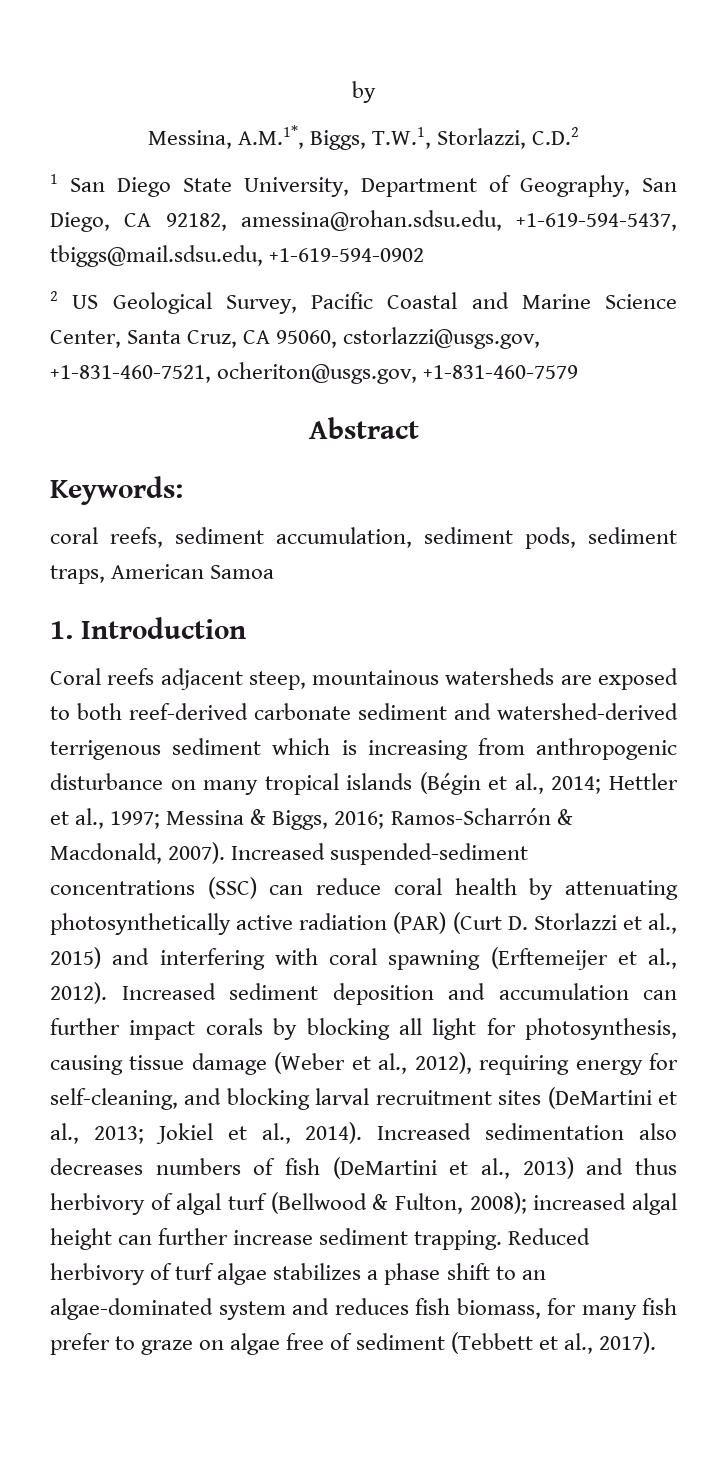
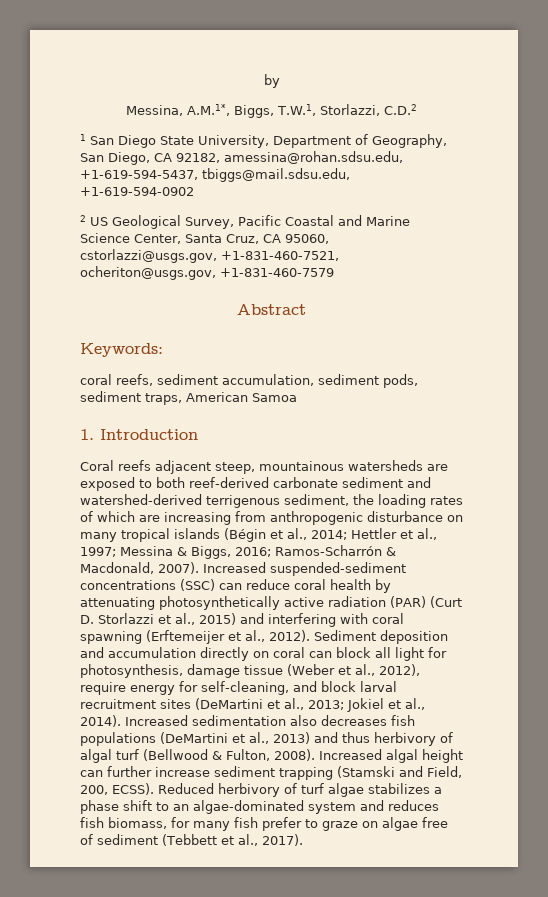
[172,738,357,755] sediment which is -> [284,494,463,508] [80,511,160,522] sediment, the loading rates of which are
[121,983,318,1000] Increased sediment -> [314,630,376,641] Sediment
[643,990,677,1000] [50,1018,390,1040] can further impact corals by blocking -> [200,647,371,661] directly on coral can block
[50,1053,267,1075] causing tissue damage -> [187,664,283,678] damage tissue
[479,1055,570,1075] requiring -> [80,682,126,695] require
[226,1088,310,1110] blocking -> [321,681,356,692] block
[155,1158,320,1175] numbers of fish -> [391,715,415,726] [80,732,156,746] fish populations
[469,1192,627,1214] 2008); increased -> [274,749,382,761] 2008). Increased
[414,1230,503,1250] trapping. -> [279,766,462,780] [80,783,154,795] trapping (Stamski and Field, 200, ECSS).

